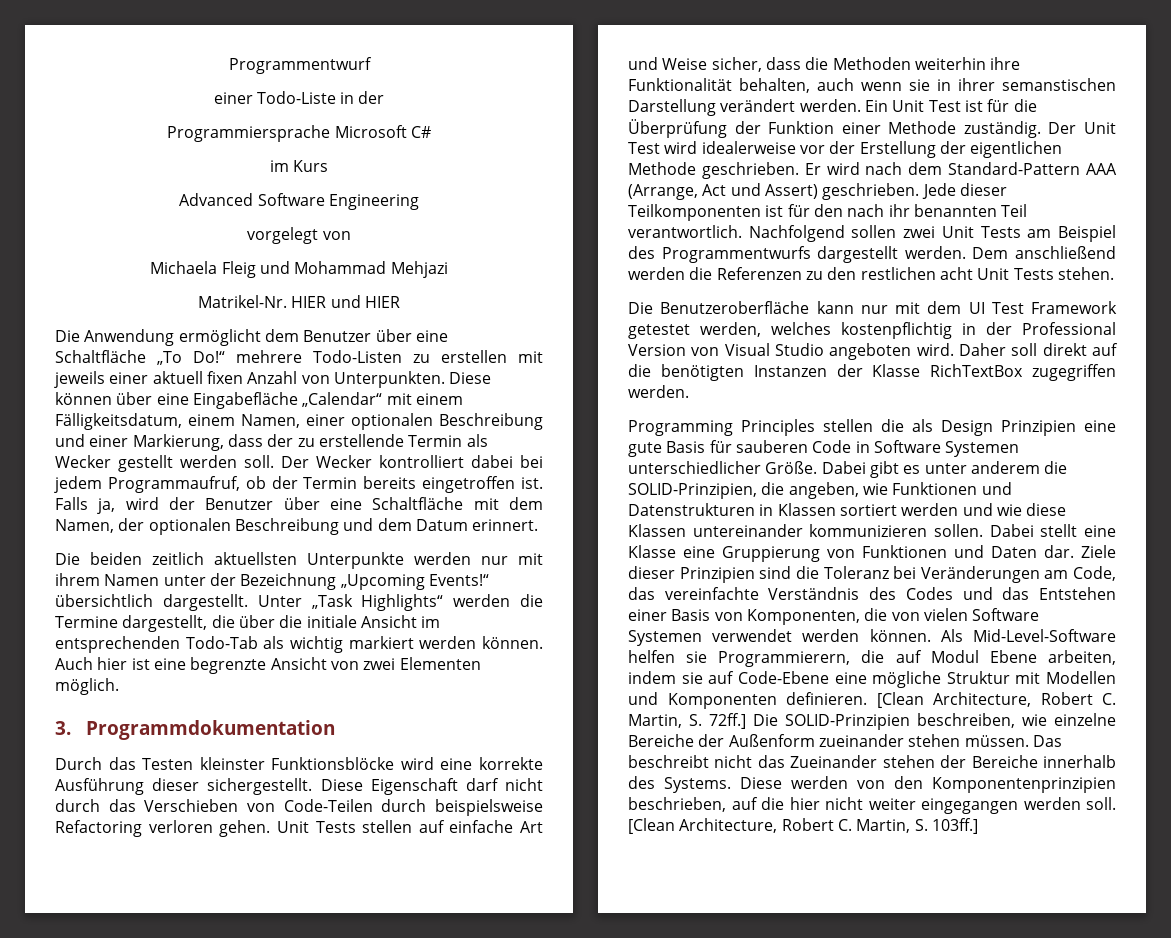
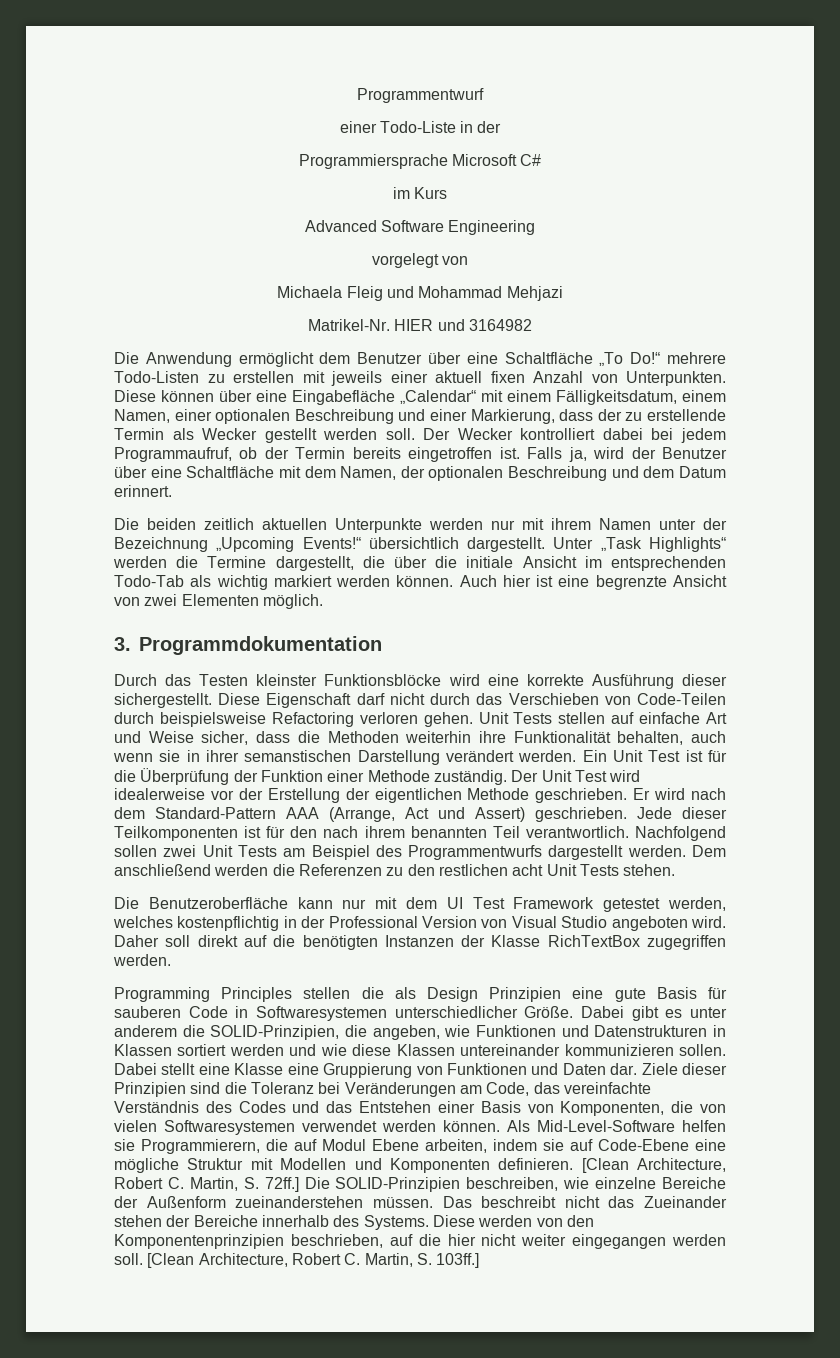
[364,296,400,308] HIER -> [468,319,532,331] 3164982
[214,552,297,565] aktuellsten -> [262,518,327,530] aktuellen
[888,204,910,217] ihr -> [364,826,405,838] ihrem
[873,440,1020,457] Software Systemen -> [256,1006,387,1021] Softwaresystemen
[972,608,1040,621] [628,630,702,646] Software Systemen -> [164,1120,295,1135] Softwaresystemen
[818,734,961,747] zueinander stehen -> [235,1196,364,1208] zueinanderstehen

